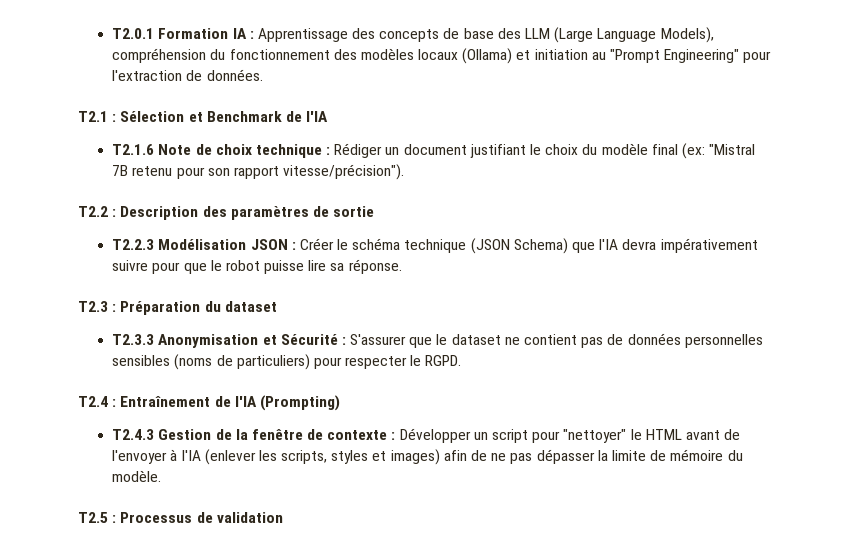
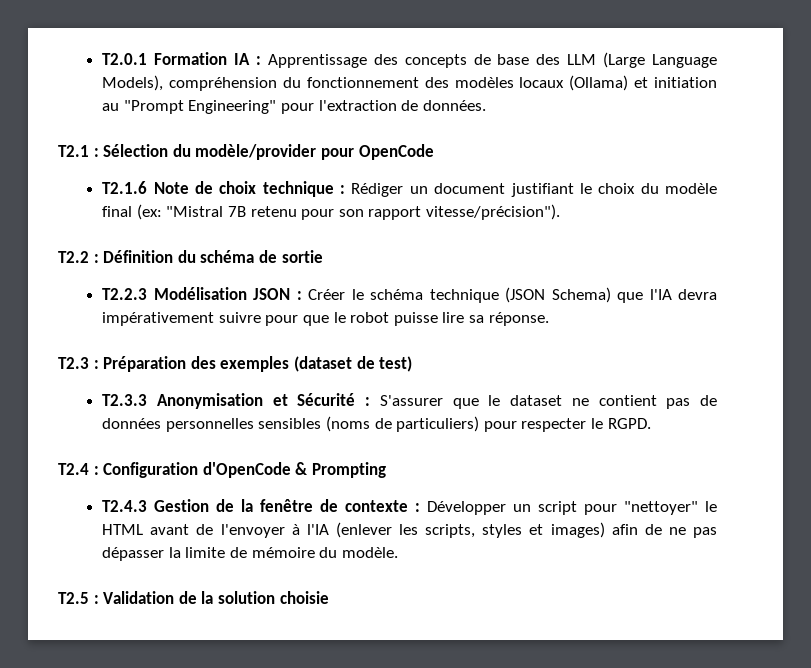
[188,111,329,122] et Benchmark de l'IA -> [172,144,434,160] du modèle/provider pour OpenCode
[120,206,309,220] Description des paramètres -> [103,250,255,263] Définition du schéma
[204,301,277,312] du dataset -> [190,356,413,372] des exemples (dataset de test)
[120,395,340,411] Entraînement de l'IA (Prompting) -> [103,462,386,478] Configuration d'OpenCode & Prompting
[120,512,283,523] Processus de validation -> [103,591,329,604] Validation de la solution choisie

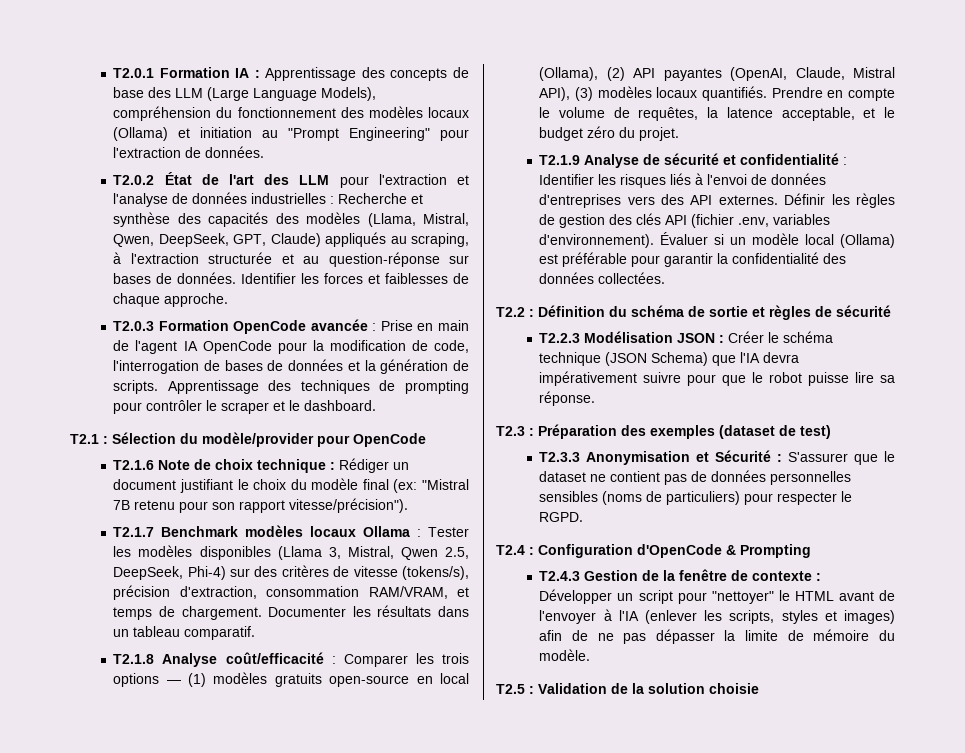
(486, 105) none -> [113,172,470,188] [113,192,424,207] [113,212,469,227] [113,232,469,247] [113,252,469,267] [113,272,470,284] [113,293,229,307] [113,319,470,334] [113,340,470,354] [113,359,470,374] [113,380,469,394] [113,400,377,414] // T2.0.2 État de l'art des LLM pour l'extraction et l'analyse de données industrielles : Recherche et synthèse des capacités des modèles (Llama, Mistral, Qwen, DeepSeek, GPT, Claude) appliqués au scraping, à l'extraction structurée et au question-réponse sur bases de données. Identifier les forces et faiblesses de chaque approche. // T2.0.3 Formation OpenCode avancée : Prise en main de l'agent IA OpenCode pour la modification de code, l'interrogation de bases de données et la génération de scripts. Apprentissage des techniques de prompting pour contrôler le scraper et le dashboard.
(560, 212) none -> [113,525,469,537] [113,545,469,560] [113,565,469,580] [113,585,470,600] [113,605,469,620] [113,626,256,640] [113,652,469,667] [113,672,469,687] [539,67,895,81] [539,86,895,101] [539,107,895,121] [539,126,680,141] [539,153,848,168] [539,173,827,188] [539,193,895,208] [539,213,831,228] [539,232,895,248] [539,252,847,267] [539,272,666,284] // T2.1.7 Benchmark modèles locaux Ollama : Tester les modèles disponibles (Llama 3, Mistral, Qwen 2.5, DeepSeek, Phi-4) sur des critères de vitesse (tokens/s), précision d'extraction, consommation RAM/VRAM, et temps de chargement. Documenter les résultats dans un tableau comparatif. // T2.1.8 Analyse coût/efficacité : Comparer les trois options — (1) modèles gratuits open-source en local (Ollama), (2) API payantes (OpenAI, Claude, Mistral API), (3) modèles locaux quantifiés. Prendre en compte le volume de requêtes, la latence acceptable, et le budget zéro du projet. // T2.1.9 Analyse de sécurité et confidentialité : Identifier les risques liés à l'envoi de données d'entreprises vers des API externes. Définir les règles de gestion des clés API (fichier .env, variables d'environnement). Évaluer si un modèle local (Ollama) est préférable pour garantir la confidentialité des données collectées.
(323, 256) none -> [752,305,891,320] et règles de sécurité

